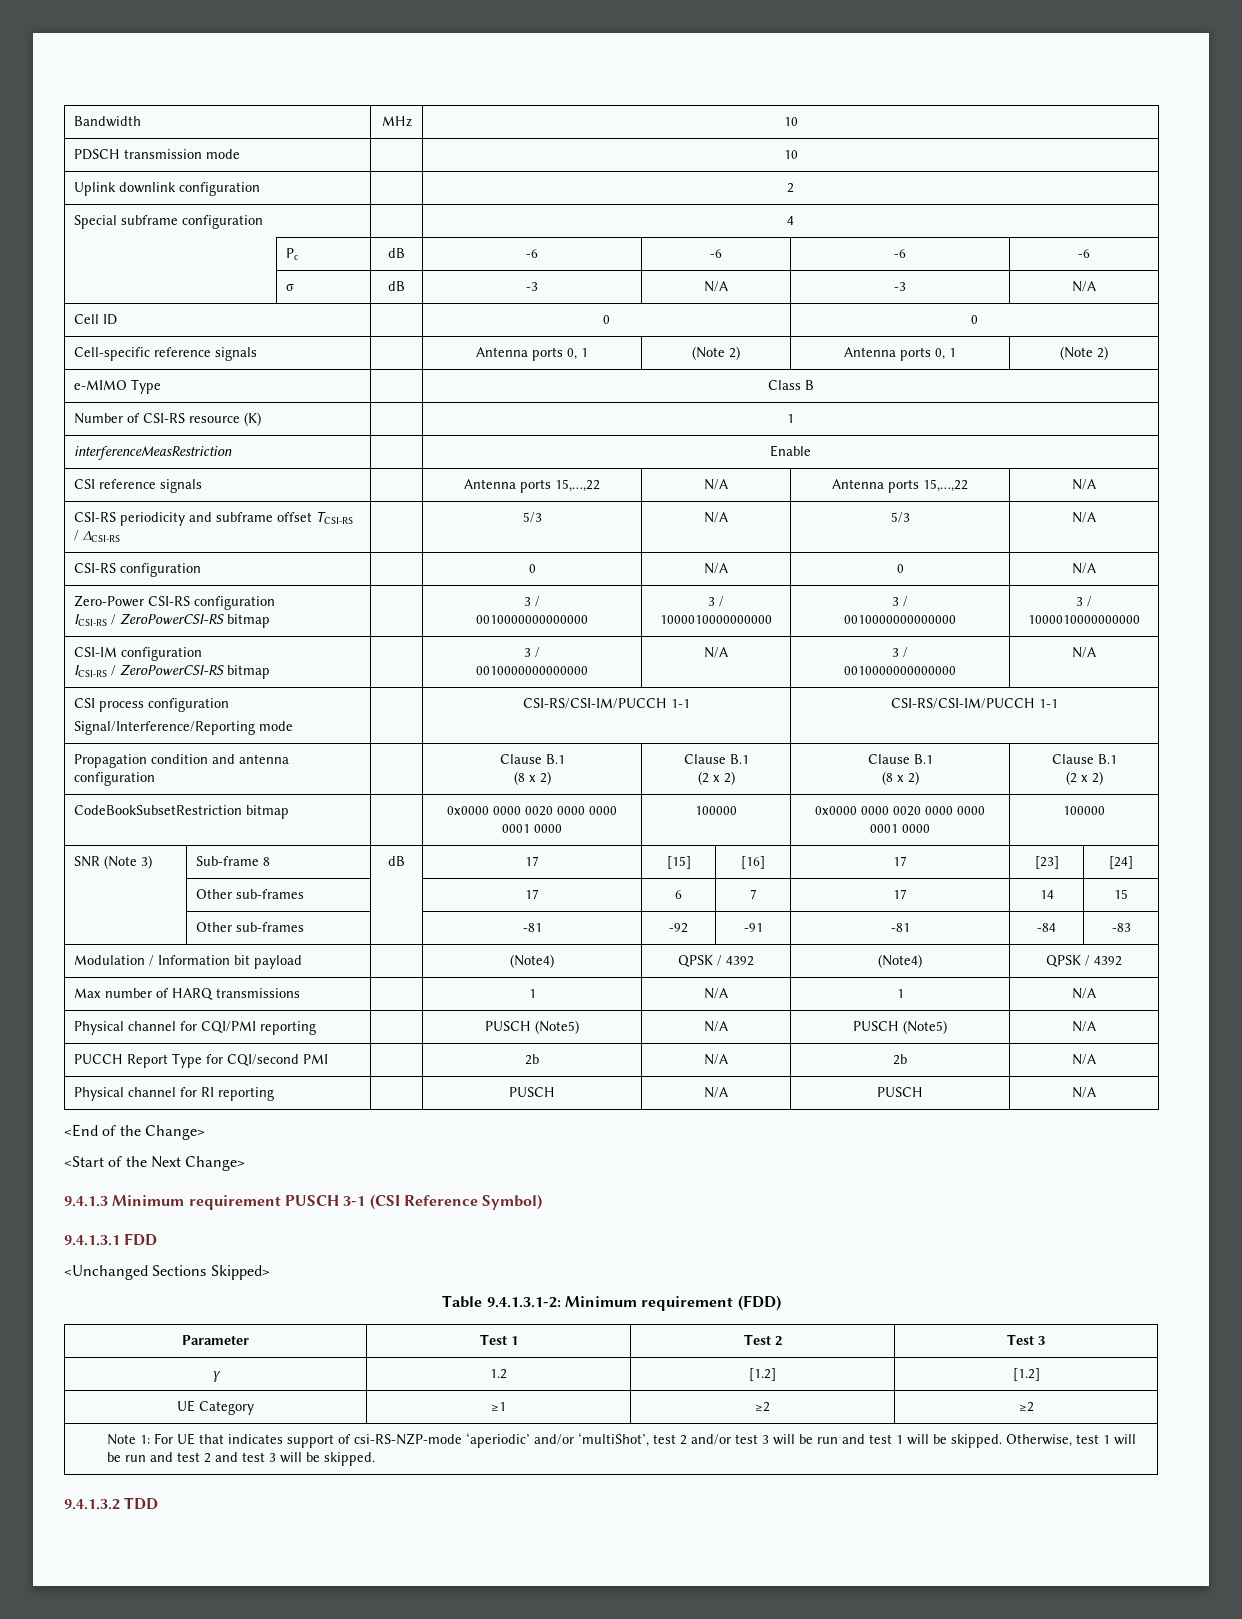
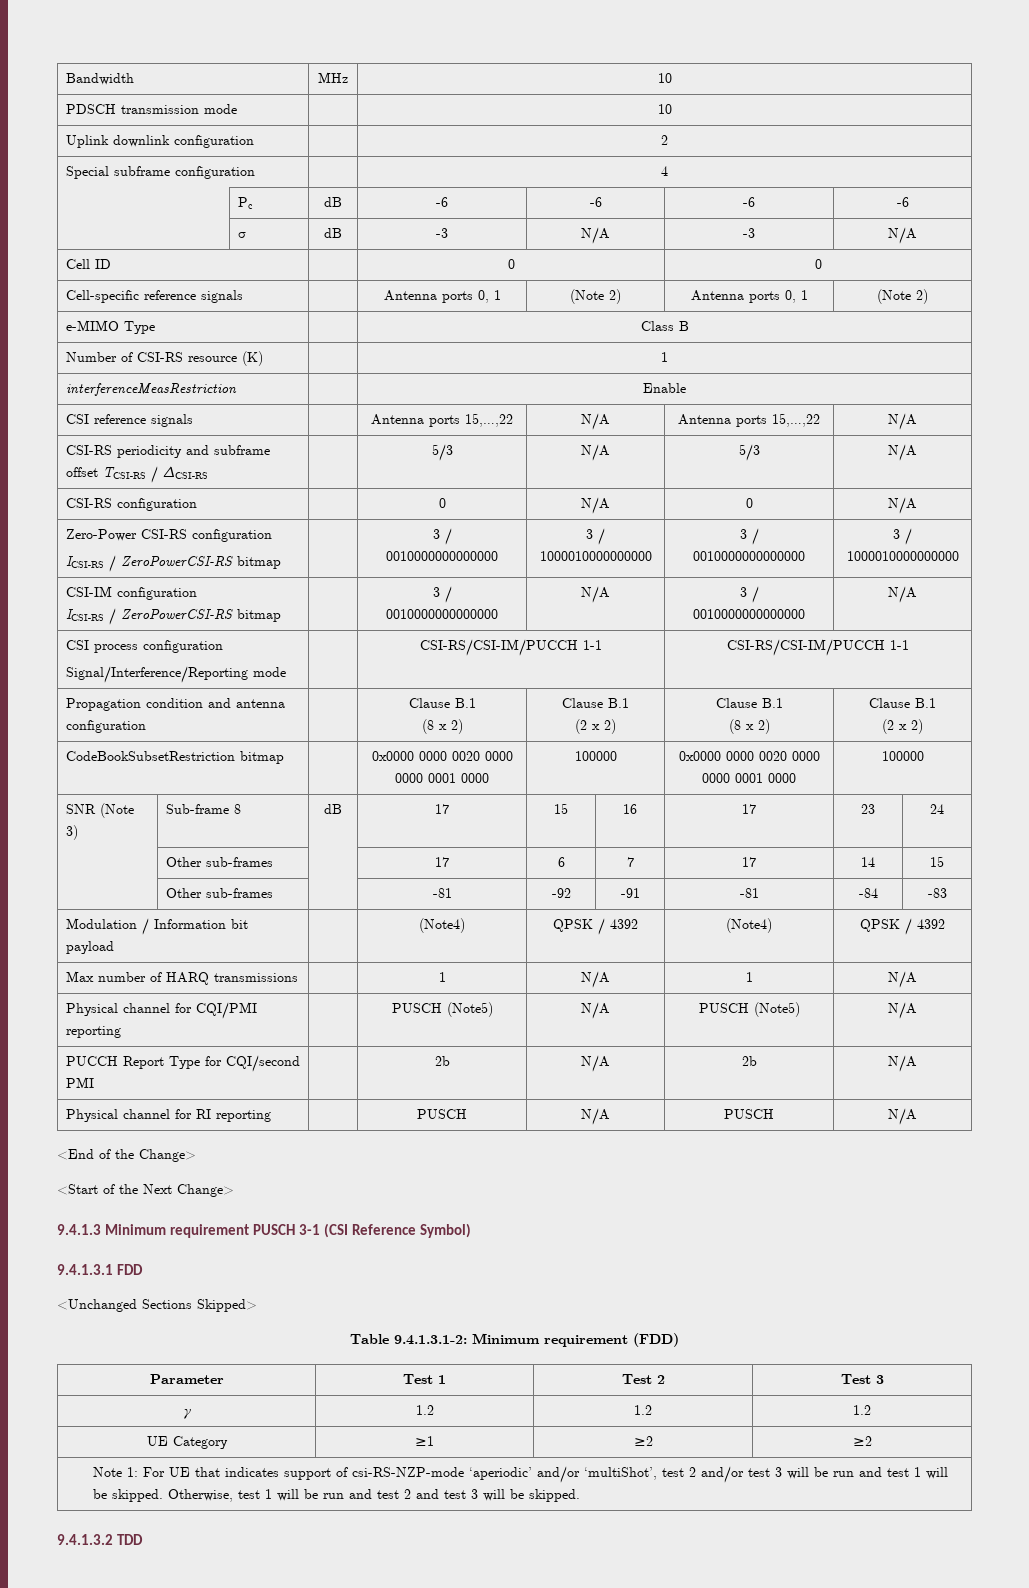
[666,856,691,869] [741,856,765,869] [893,856,907,866] [1034,856,1059,869] [1109,856,1133,869] [15] | [16] | 17 | [23] | [24] -> [554,803,568,814] [623,804,637,814] [742,804,756,814] [861,804,875,814] [930,804,944,814] 15 | 16 | 17 | 23 | 24
[749,1368,776,1381] [1012,1368,1040,1381] [1.2] | [1.2] -> [634,1405,652,1415] [853,1405,871,1415] 1.2 | 1.2

